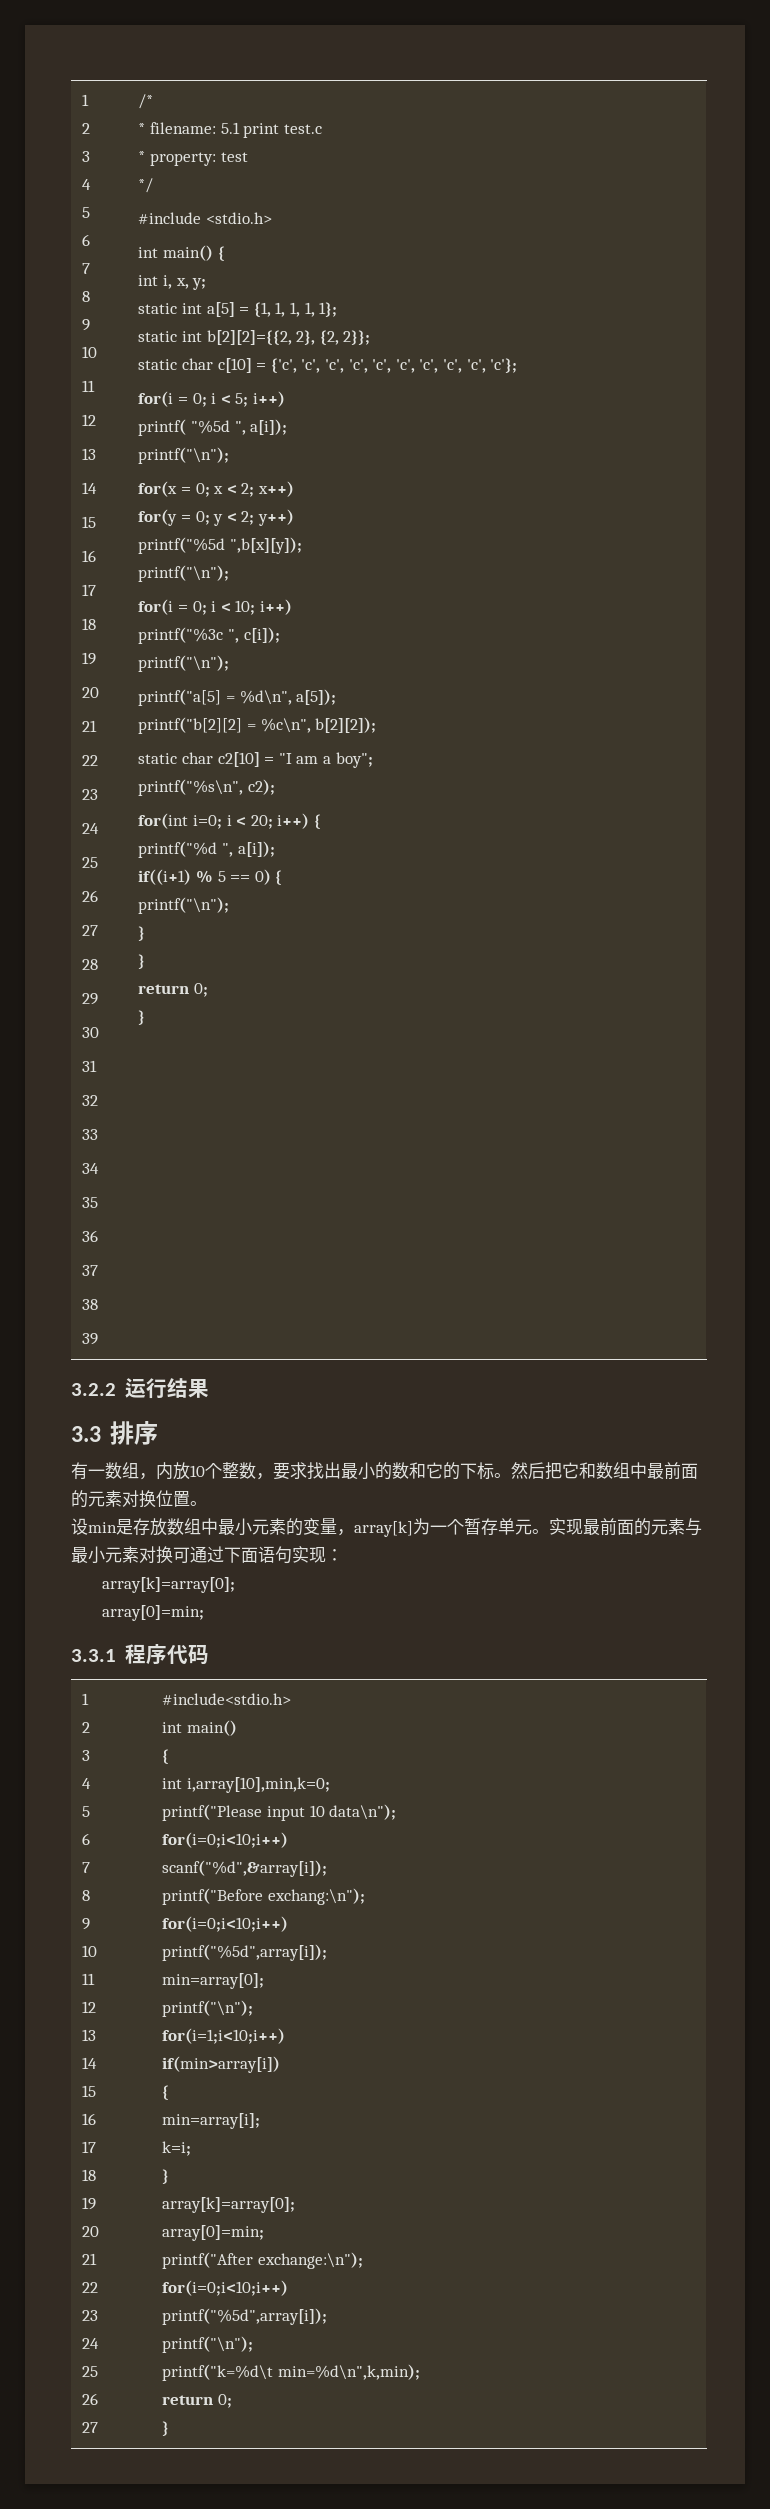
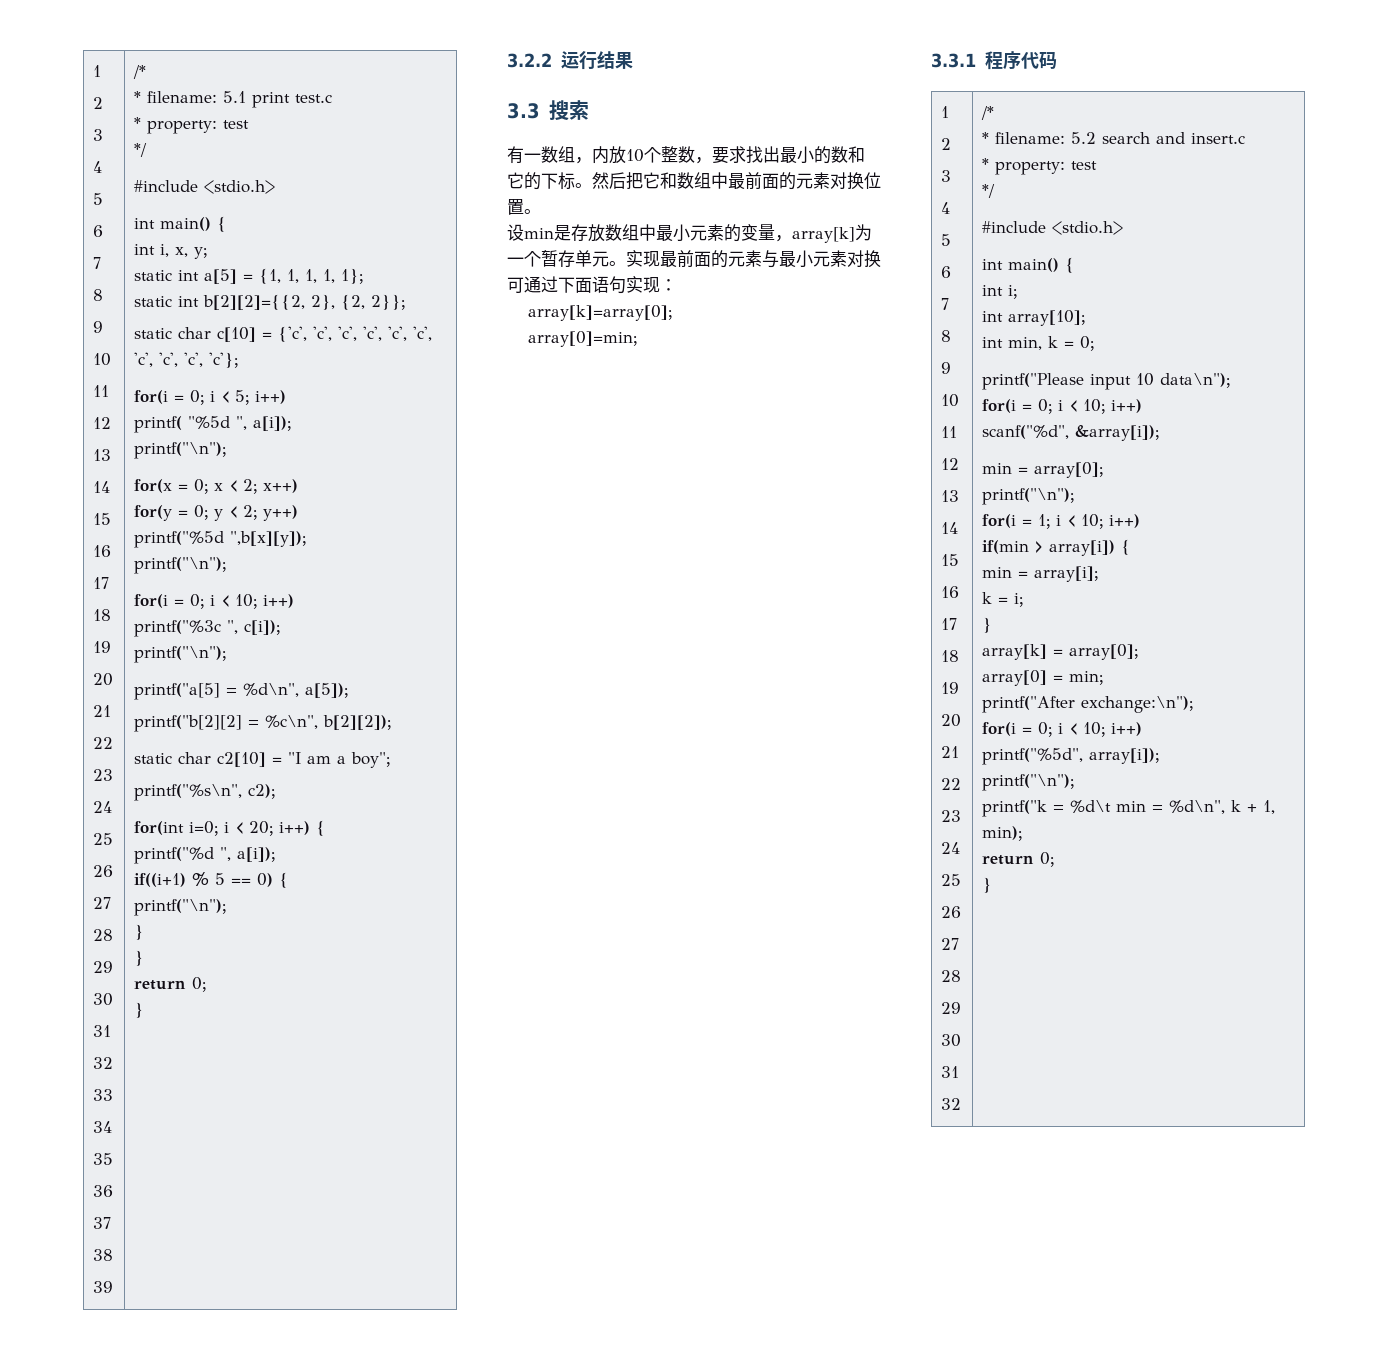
[109,1421,158,1445] 排序 -> [548,100,589,121] 搜索
[162,1693,292,1705] [162,1720,238,1736] [162,1749,170,1764] [162,1777,331,1793] [162,1804,397,1821] [162,1832,289,1848] [162,1860,328,1877] [162,1888,366,1905] [162,1916,289,1932] [162,1944,328,1961] [162,1973,265,1989] [162,2000,254,2017] [162,2028,286,2044] [162,2056,281,2073] [162,2085,170,2100] [162,2113,261,2129] [162,2141,192,2156] [162,2169,170,2184] [162,2197,296,2213] [162,2225,265,2241] [162,2252,364,2269] [162,2280,289,2296] [162,2308,328,2325] [162,2336,254,2353] [162,2364,421,2381] | #include<stdio.h> // int main() // { // int i,array[10],min,k=0; // printf("Please input 10 data\n"); // for(i=0;i<10;i++) // scanf("%d",&array[i]); // printf("Before exchang:\n"); // for(i=0;i<10;i++) // printf("%5d",array[i]); // min=array[0]; // printf("\n"); // for(i=1;i<10;i++) // if(min>array[i]) // { // min=array[i]; // k=i; // } // array[k]=array[0]; // array[0]=min; // printf("After exchange:\n"); // for(i=0;i<10;i++) // printf("%5d",array[i]); // printf("\n"); // printf("k=%d\t min=%d\n",k,min); -> [941,970,962,982] [941,1002,962,1014] [941,1034,962,1047] [941,1066,960,1078] [941,1098,962,1110] [981,106,995,120] [982,132,1246,144] [982,158,1098,175] [982,184,996,198] [982,221,1124,235] [982,257,1076,273] [982,285,1018,299] [982,310,1086,326] [982,336,1095,351] [982,373,1231,390] [982,399,1143,414] [982,425,1160,441] [982,462,1104,478] [982,488,1075,505] [982,514,1141,529] [982,539,1132,556] [982,566,1099,582] [982,592,1024,607] [982,617,993,633] [982,644,1139,660] [982,670,1104,686] [982,696,1194,713] [982,722,1143,737] [982,748,1160,765] [982,774,1075,791] [982,800,1276,817] [982,826,1023,841] // 28 // 29 // 30 // 31 // 32 | /* // * filename: 5.2 search and insert.c // * property: test // */ // #include <stdio.h> // int main() { // int i; // int array[10]; // int min, k = 0; // printf("Please input 10 data\n"); // for(i = 0; i < 10; i++) // scanf("%d", &array[i]); // min = array[0]; // printf("\n"); // for(i = 1; i < 10; i++) // if(min > array[i]) { // min = array[i]; // k = i; // } // array[k] = array[0]; // array[0] = min; // printf("After exchange:\n"); // for(i = 0; i < 10; i++) // printf("%5d", array[i]); // printf("\n"); // printf("k = %d\t min = %d\n", k + 1, min);

